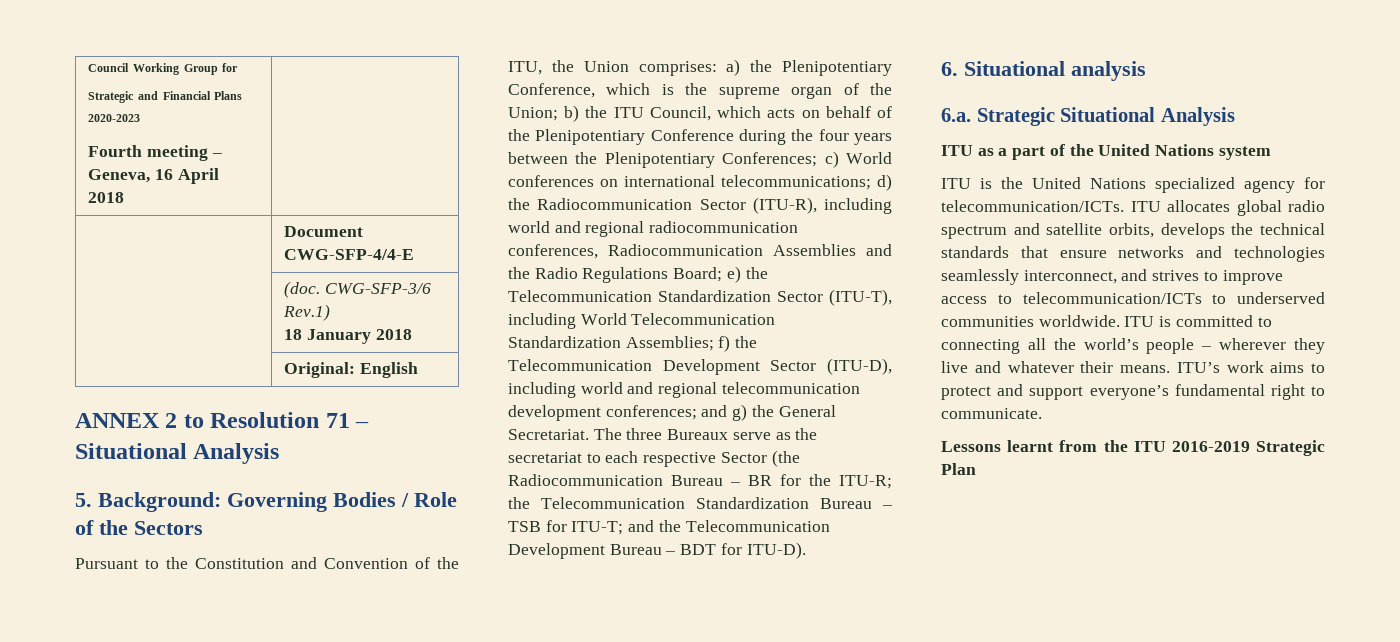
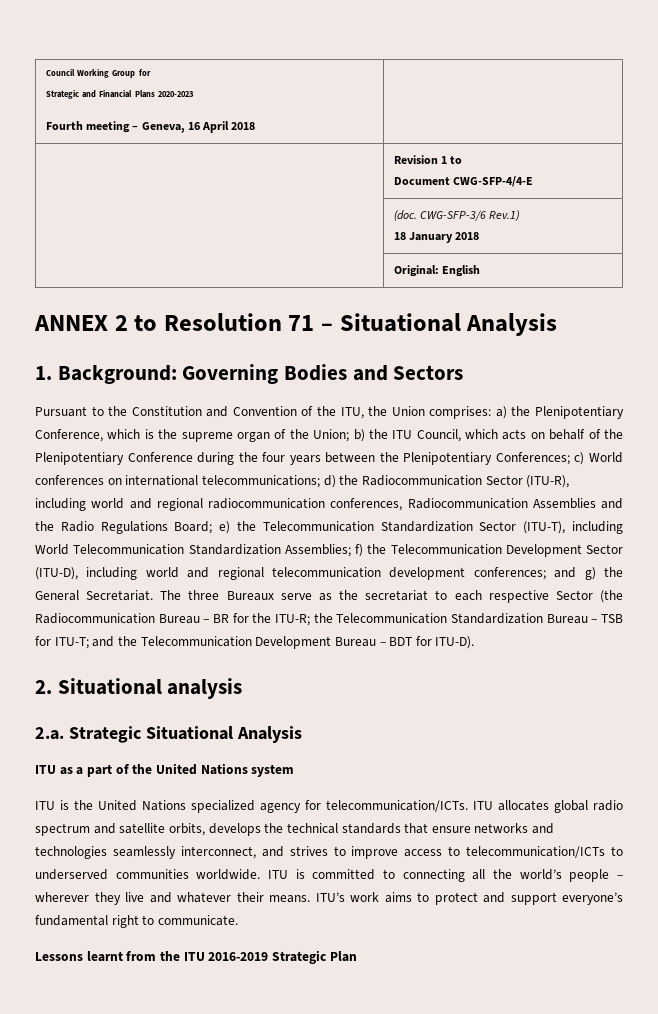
(125, 197) none -> [393,155,463,164] Revision 1 to //
[75,493,92,507] 5. -> [35,366,52,380] 1.
[401,492,457,507] [75,520,128,535] / Role of the -> [352,365,388,381] and
[941,62,958,76] 6. -> [35,680,52,694] 2.
[941,108,971,122] 6.a. -> [35,727,64,740] 2.a.

